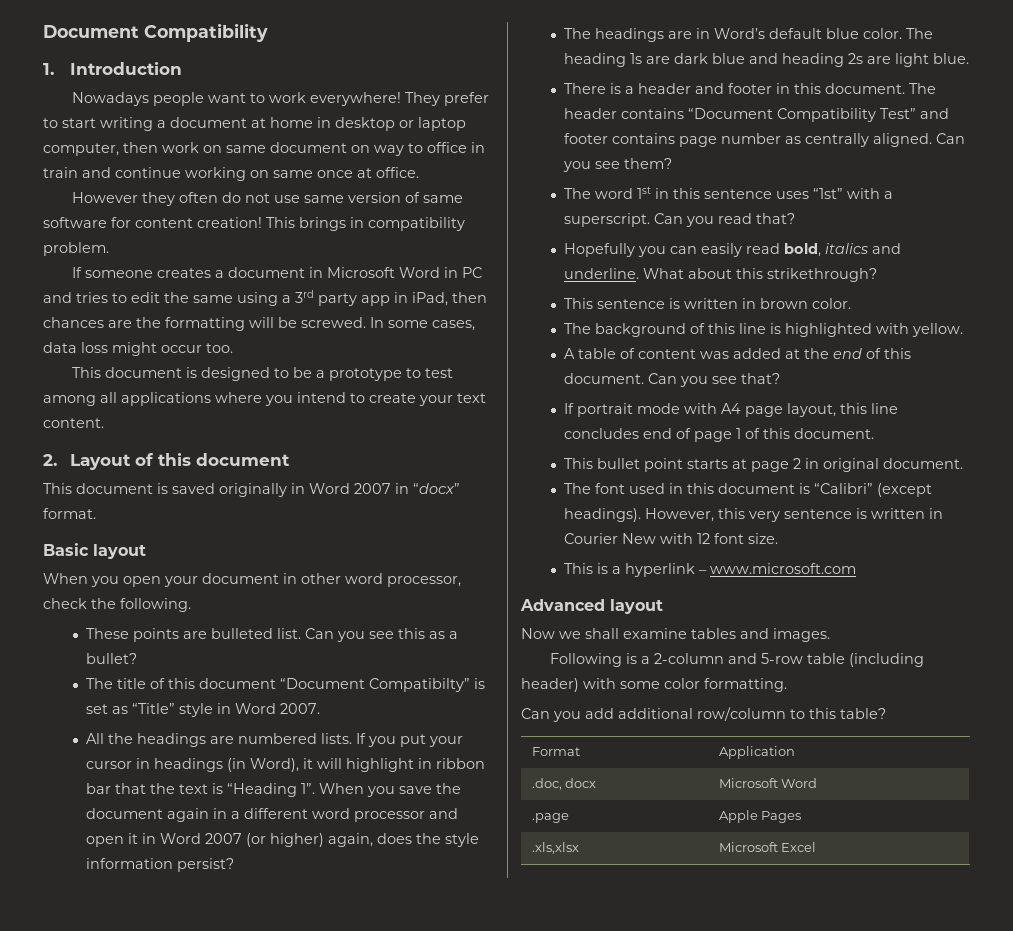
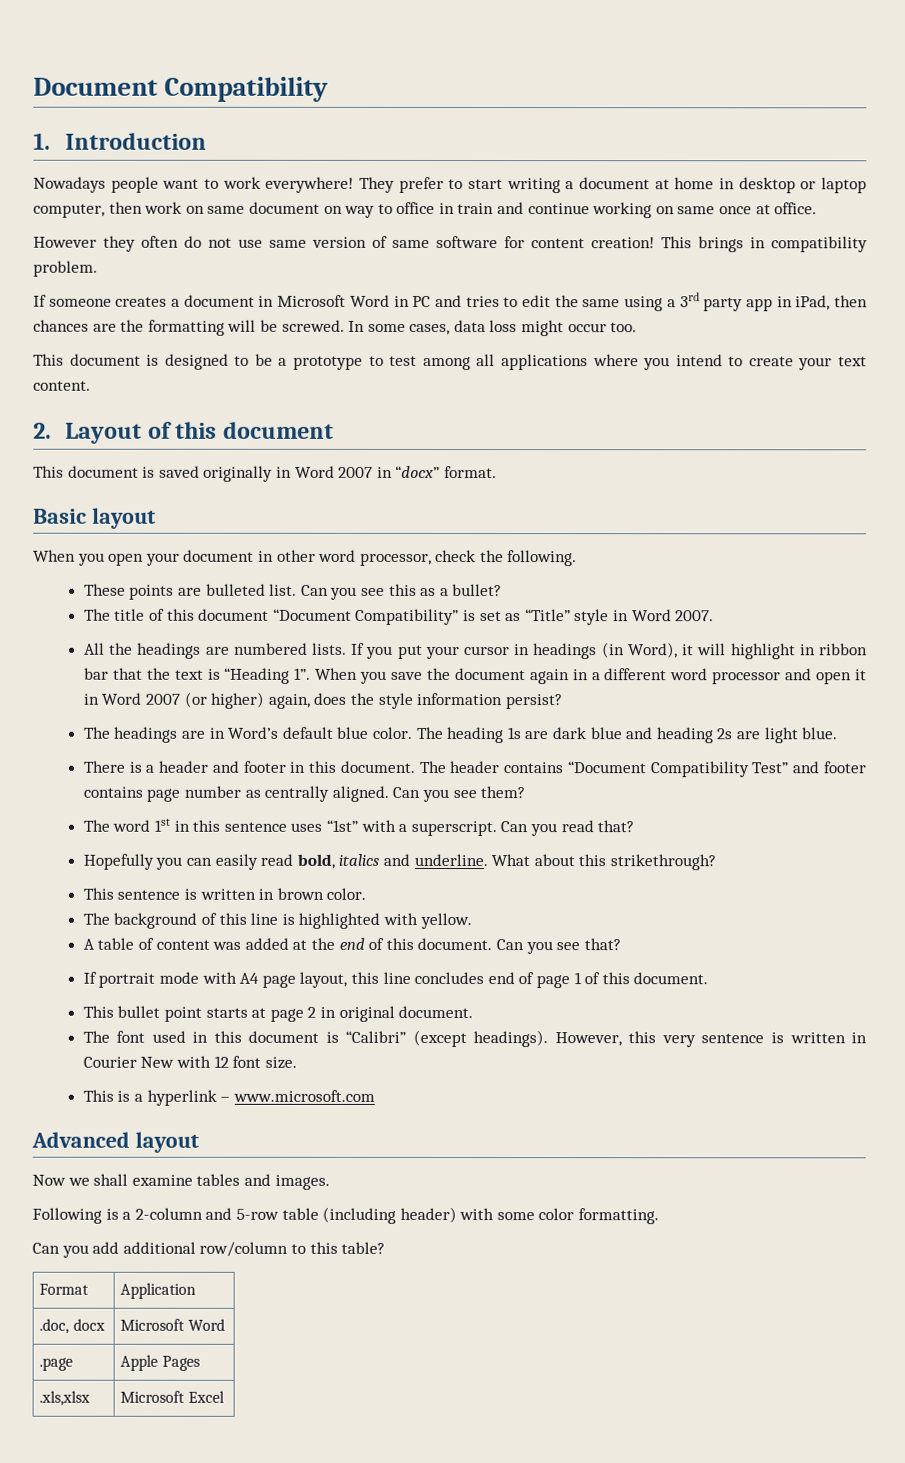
[368,678,470,692] Compatibilty” -> [355,608,460,626] Compatibility”

